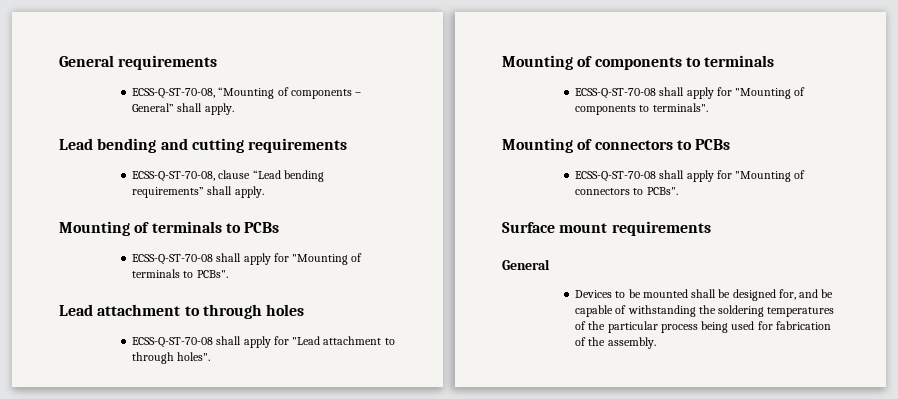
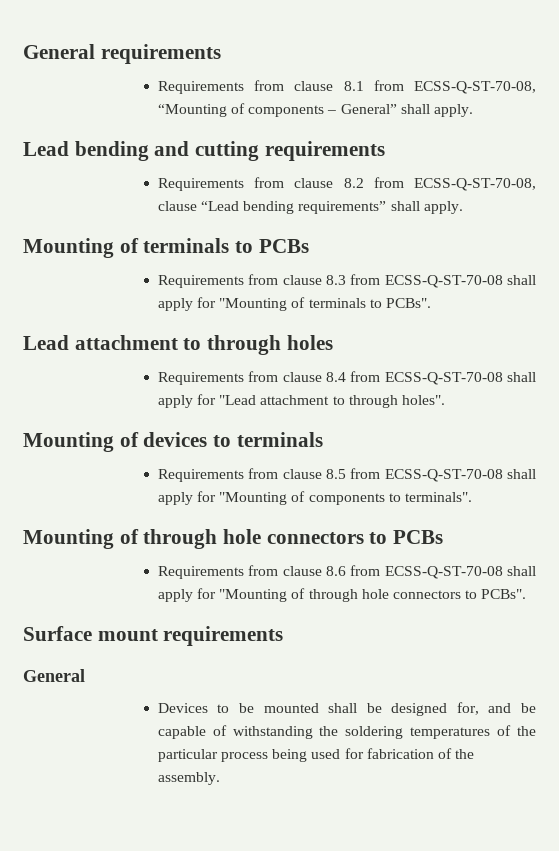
(218, 62) none -> [157,80,404,94] Requirements from clause 8.1 from
(348, 145) none -> [157,177,404,191] Requirements from clause 8.2 from
(280, 227) none -> [157,274,381,288] Requirements from clause 8.3 from
(305, 310) none -> [157,371,381,385] Requirements from clause 8.4 from
[594,57,682,70] components -> [143,432,208,447] devices
(775, 61) none -> [157,468,381,482] Requirements from clause 8.5 from
(593, 144) none -> [143,529,262,549] through hole
[575,170,806,182] ECSS-Q-ST-70-08 shall apply for "Mounting of -> [157,565,536,579] [157,588,389,602] Requirements from clause 8.6 from ECSS-Q-ST-70-08 shall apply for "Mounting of through hole

